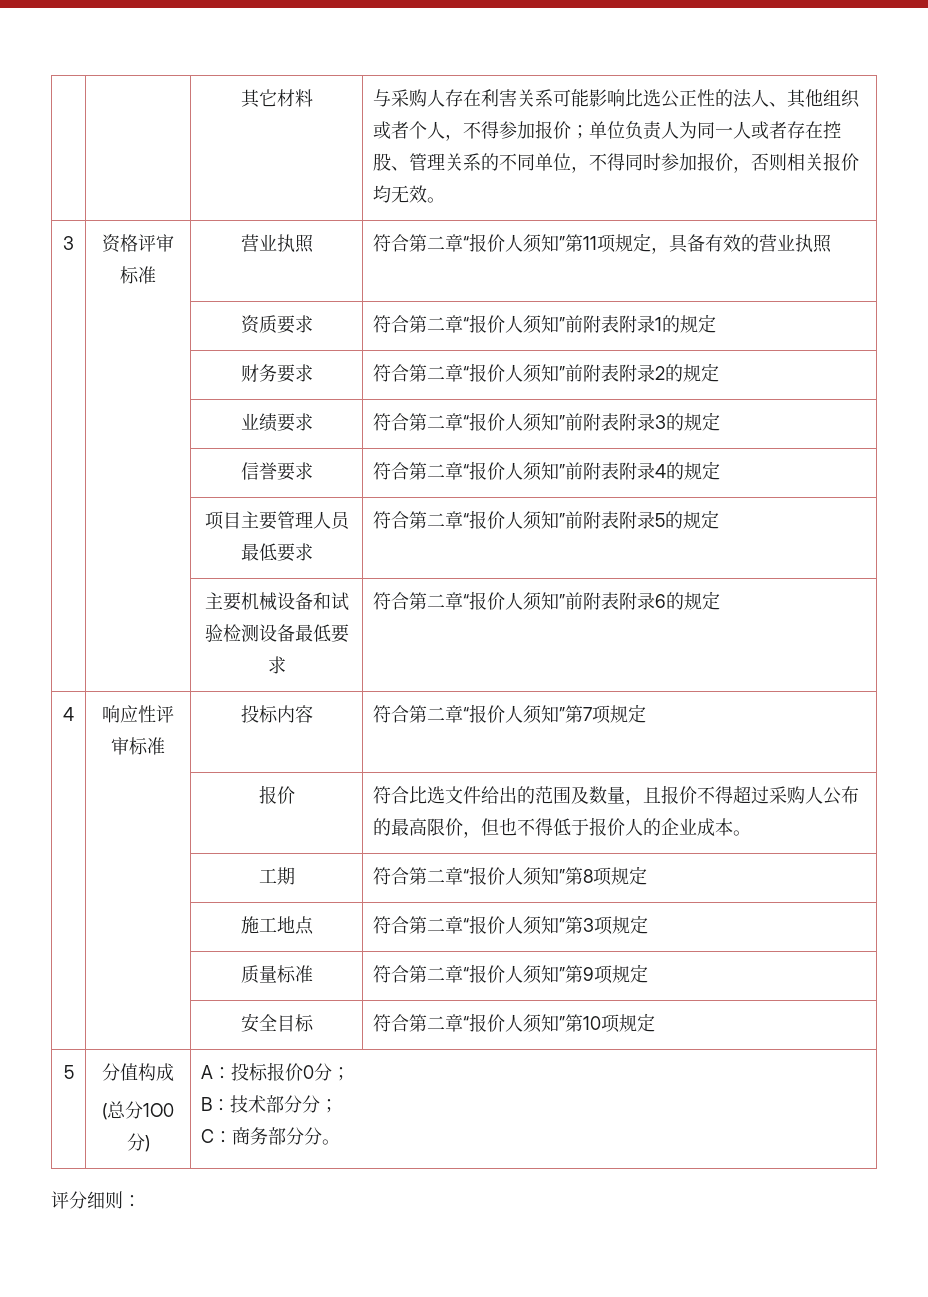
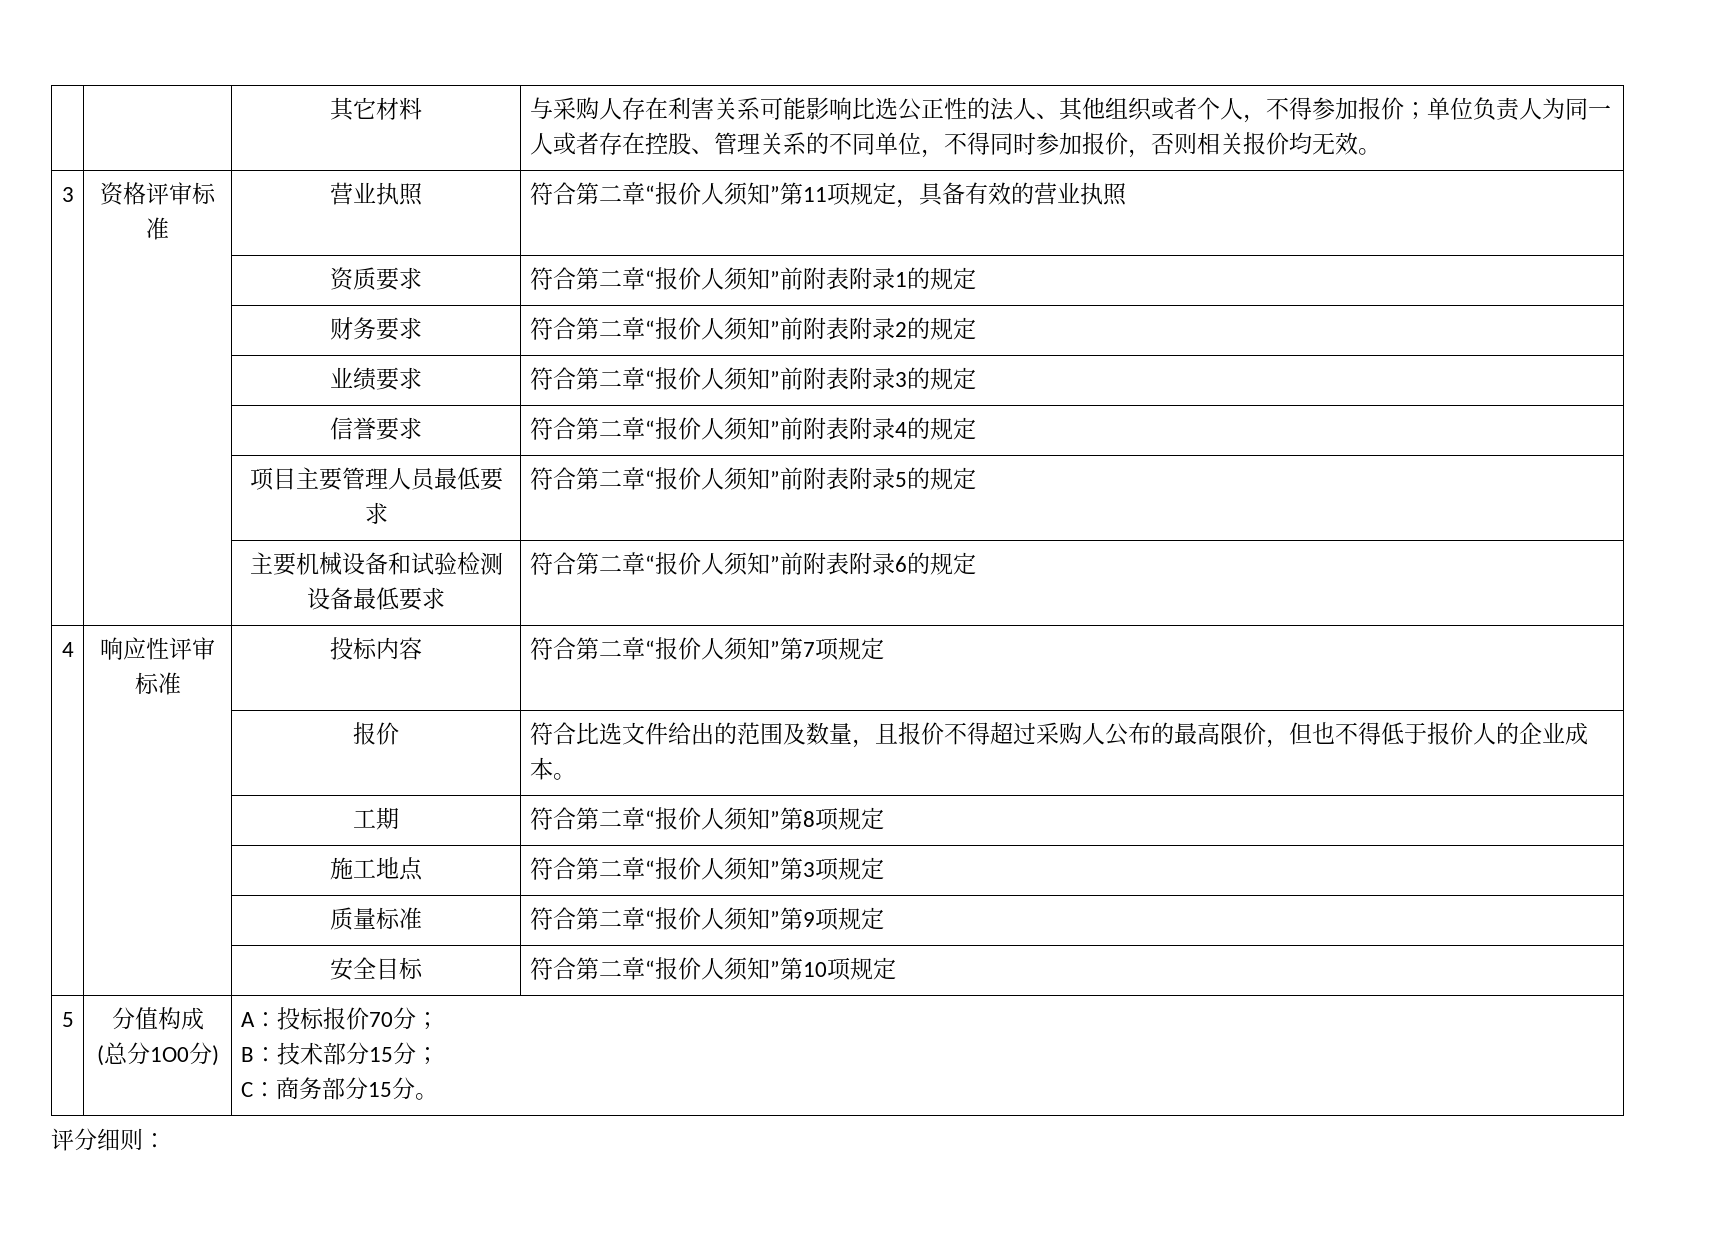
[303,1065,315,1079] 0 -> [368,1012,393,1027] 70
(303, 1104) none -> [368,1047,393,1062] 15
(305, 1136) none -> [367,1082,392,1097] 15

